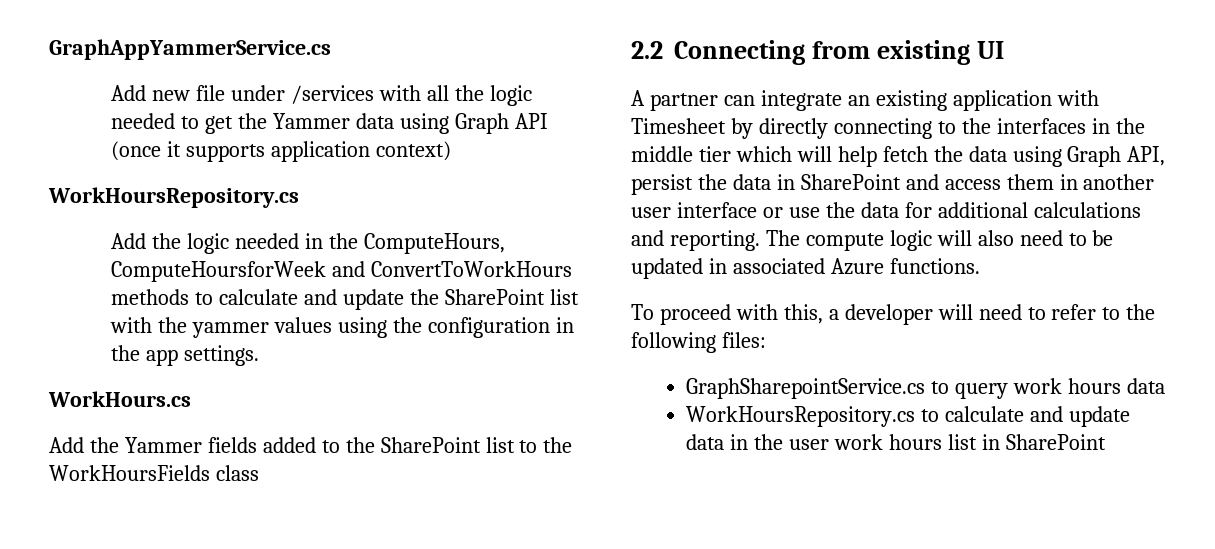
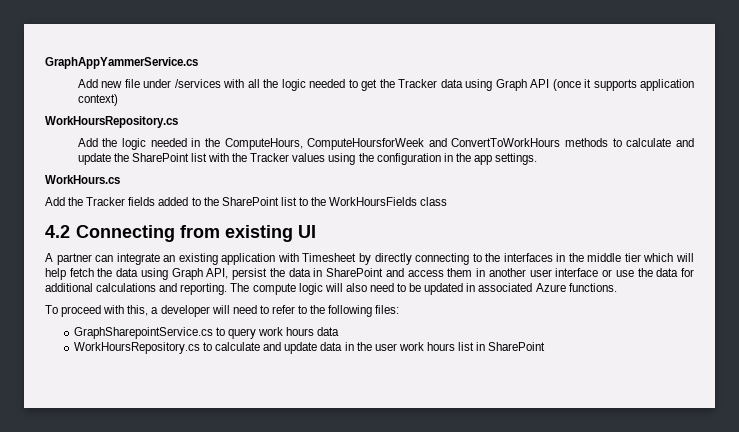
[273,113,351,129] Yammer -> [398,79,438,88] Tracker
[192,322,270,338] yammer -> [250,153,290,162] Tracker
[124,437,202,453] Yammer -> [86,197,126,206] Tracker
[631,41,663,59] 2.2 -> [45,225,70,238] 4.2

